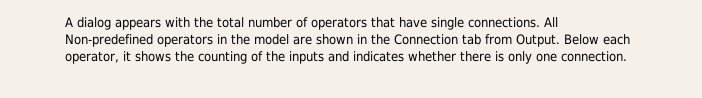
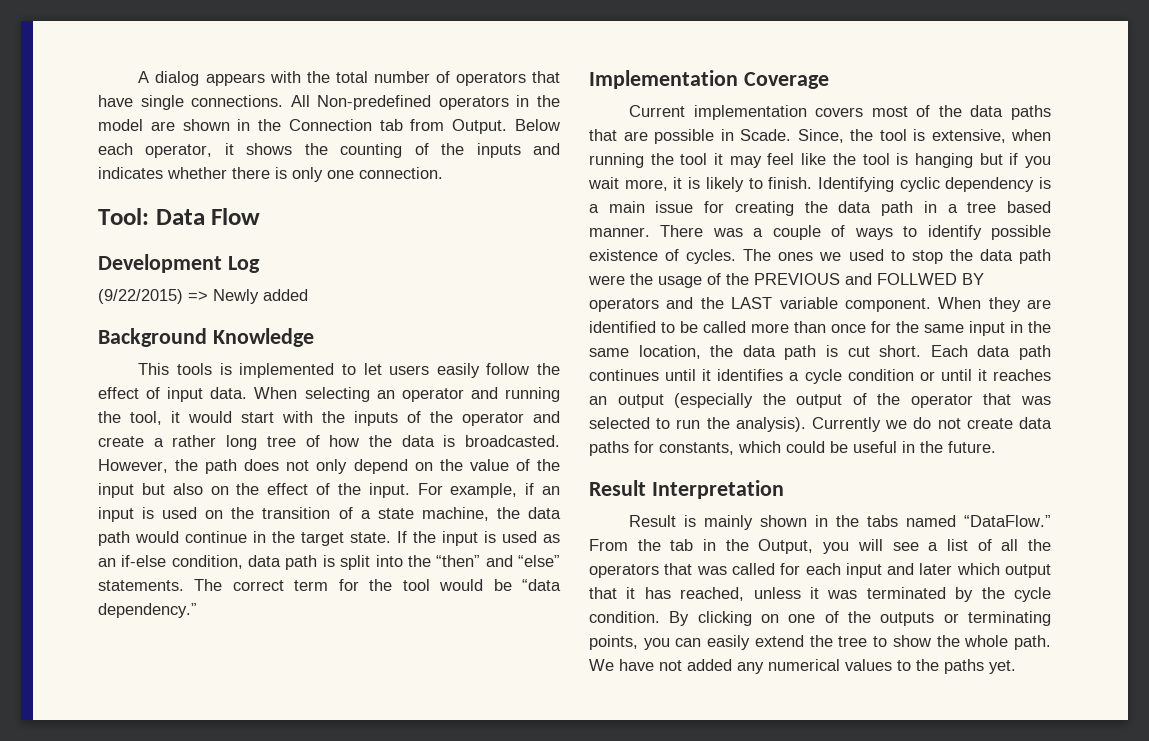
(627, 56) none -> [98,208,261,225] [98,254,260,273] [98,289,308,304] [98,328,314,347] [138,363,560,378] [98,387,560,402] [98,411,560,426] [98,435,560,450] [98,459,560,474] [98,483,560,498] [98,507,561,522] [98,531,560,546] [98,555,561,570] [98,579,562,591] [98,603,197,618] [589,70,829,89] [629,105,1051,120] [589,129,1051,144] [589,153,1051,168] [588,177,1051,192] [589,201,1051,216] [589,225,1051,240] [589,249,1051,264] [588,273,984,288] [589,297,1051,312] [589,321,1051,336] [589,345,1051,360] [589,369,1051,384] [589,393,1051,408] [589,417,1052,432] [589,441,996,456] [589,480,784,499] [629,515,1051,530] [589,539,1051,554] [589,563,1051,578] [589,587,1051,602] [589,611,1051,626] [589,635,1051,650] [589,659,1016,674] // Tool: Data Flow // Development Log // (9/22/2015) => Newly added // Background Knowledge // This tools is implemented to let users easily follow the effect of input data. When selecting an operator and running the tool, it would start with the inputs of the operator and create a rather long tree of how the data is broadcasted. However, the path does not only depend on the value of the input but also on the effect of the input. For example, if an input is used on the transition of a state machine, the data path would continue in the target state. If the input is used as an if-else condition, data path is split into the “then” and “else” statements. The correct term for the tool would be “data dependency.” // Implementation Coverage // Current implementation covers most of the data paths that are possible in Scade. Since, the tool is extensive, when running the tool it may feel like the tool is hanging but if you wait more, it is likely to finish. Identifying cyclic dependency is a main issue for creating the data path in a tree based manner. There was a couple of ways to identify possible existence of cycles. The ones we used to stop the data path were the usage of the PREVIOUS and FOLLWED BY operators and the LAST variable component. When they are identified to be called more than once for the same input in the same location, the data path is cut short. Each data path continues until it identifies a cycle condition or until it reaches an output (especially the output of the operator that was selected to run the analysis). Currently we do not create data paths for constants, which could be useful in the future. // Result Interpretation // Result is mainly shown in the tabs named “DataFlow.” From the tab in the Output, you will see a list of all the operators that was called for each input and later which output that it has reached, unless it was terminated by the cycle condition. By clicking on one of the outputs or terminating points, you can easily extend the tree to show the whole path. We have not added any numerical values to the paths yet.

